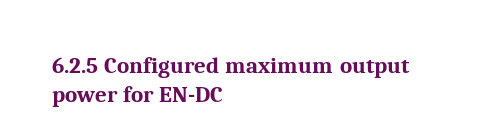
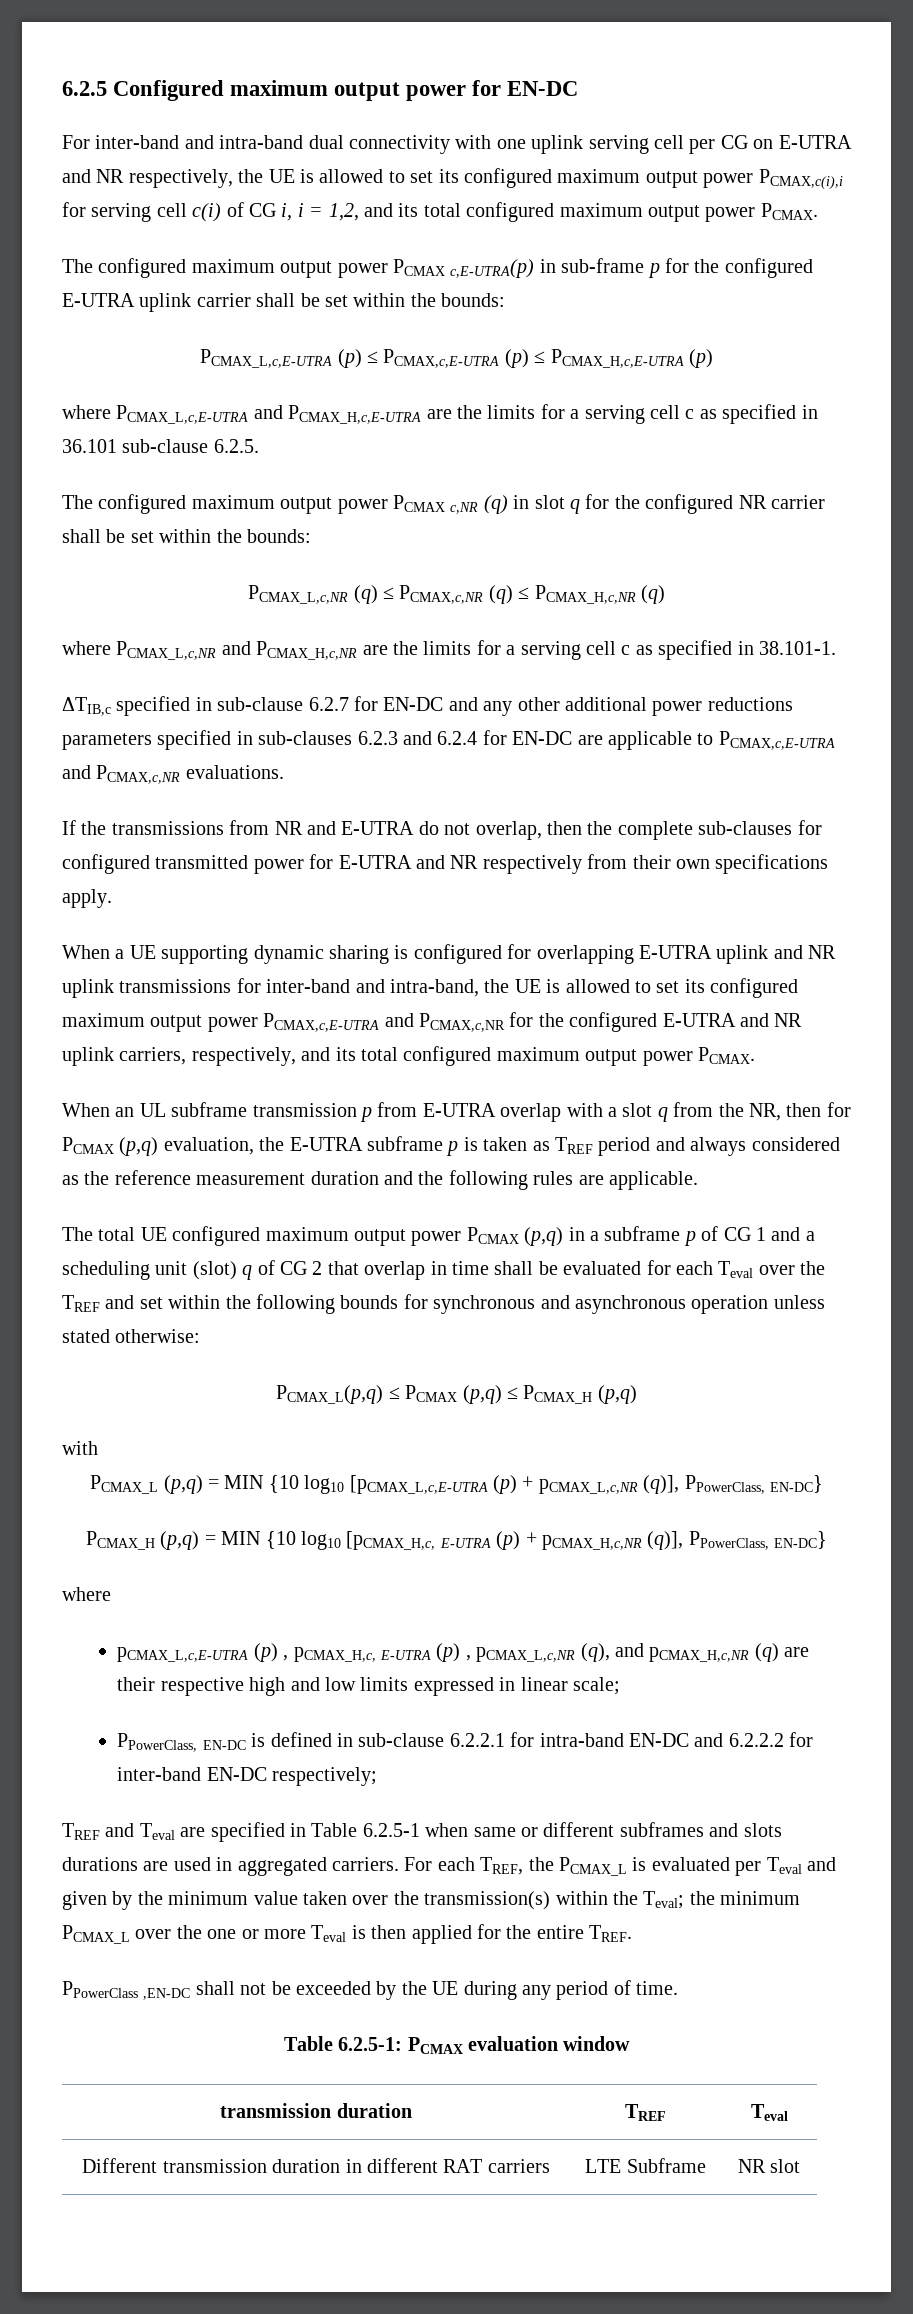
(224, 94) none -> [62,135,852,154] [62,168,843,189] [62,202,818,222] [62,258,813,278] [62,293,506,312] [200,349,713,368] [62,404,818,424] [62,439,259,453] [62,494,825,514] [62,529,311,543] [248,585,665,604] [62,640,836,660] [62,696,793,716] [62,730,835,750] [62,765,284,784] [62,820,822,840] [62,854,829,874] [62,889,112,908] [62,944,837,964] [62,978,799,998] [62,1012,803,1032] [62,1046,755,1066] [62,1102,851,1122] [62,1136,840,1156] [62,1170,698,1190] [62,1226,815,1246] [62,1260,826,1280] [62,1294,825,1314] [62,1329,201,1343] [276,1385,637,1404] [62,1441,98,1455] [90,1475,823,1494] [85,1531,828,1550] [62,1587,111,1601] [117,1643,810,1662] [117,1677,620,1696] [117,1732,814,1752] [117,1767,378,1786] [62,1822,782,1842] [62,1857,836,1876] [62,1891,801,1910] [62,1924,633,1944] [62,1980,679,2000] [283,2036,631,2054] [220,2103,412,2118] [625,2104,666,2121] [750,2104,788,2121] [82,2158,550,2173] [585,2158,706,2173] [737,2159,801,2173] // For inter-band and intra-band dual connectivity with one uplink serving cell per CG on E-UTRA and NR respectively, the UE is allowed to set its configured maximum output power PCMAX,c(i),i for serving cell c(i) of CG i, i = 1,2, and its total configured maximum output power PCMAX. // The configured maximum output power PCMAX c,E-UTRA(p) in sub-frame p for the configured E-UTRA uplink carrier shall be set within the bounds: // PCMAX_L,c,E-UTRA (p) ≤ PCMAX,c,E-UTRA (p) ≤ PCMAX_H,c,E-UTRA (p) // where PCMAX_L,c,E-UTRA and PCMAX_H,c,E-UTRA are the limits for a serving cell c as specified in 36.101 sub-clause 6.2.5. // The configured maximum output power PCMAX c,NR (q) in slot q for the configured NR carrier shall be set within the bounds: // PCMAX_L,c,NR (q) ≤ PCMAX,c,NR (q) ≤ PCMAX_H,c,NR (q) // where PCMAX_L,c,NR and PCMAX_H,c,NR are the limits for a serving cell c as specified in 38.101-1. // ΔTIB,c specified in sub-clause 6.2.7 for EN-DC and any other additional power reductions parameters specified in sub-clauses 6.2.3 and 6.2.4 for EN-DC are applicable to PCMAX,c,E-UTRA and PCMAX,c,NR evaluations. // If the transmissions from NR and E-UTRA do not overlap, then the complete sub-clauses for configured transmitted power for E-UTRA and NR respectively from their own specifications apply. // When a UE supporting dynamic sharing is configured for overlapping E-UTRA uplink and NR uplink transmissions for inter-band and intra-band, the UE is allowed to set its configured maximum output power PCMAX,c,E-UTRA and PCMAX,c,NR for the configured E-UTRA and NR uplink carriers, respectively, and its total configured maximum output power PCMAX. // When an UL subframe transmission p from E-UTRA overlap with a slot q from the NR, then for PCMAX (p,q) evaluation, the E-UTRA subframe p is taken as TREF period and always considered as the reference measurement duration and the following rules are applicable. // The total UE configured maximum output power PCMAX (p,q) in a subframe p of CG 1 and a scheduling unit (slot) q of CG 2 that overlap in time shall be evaluated for each Teval over the TREF and set within the following bounds for synchronous and asynchronous operation unless stated otherwise: // PCMAX_L(p,q) ≤ PCMAX (p,q) ≤ PCMAX_H (p,q) // with // PCMAX_L (p,q) = MIN {10 log10 [pCMAX_L,c,E-UTRA (p) + pCMAX_L,c,NR (q)], PPowerClass, EN-DC} // PCMAX_H (p,q) = MIN {10 log10 [pCMAX_H,c, E-UTRA (p) + pCMAX_H,c,NR (q)], PPowerClass, EN-DC} // where // pCMAX_L,c,E-UTRA (p) , pCMAX_H,c, E-UTRA (p) , pCMAX_L,c,NR (q), and pCMAX_H,c,NR (q) are their respective high and low limits expressed in linear scale; // PPowerClass, EN-DC is defined in sub-clause 6.2.2.1 for intra-band EN-DC and 6.2.2.2 for inter-band EN-DC respectively; // TREF and Teval are specified in Table 6.2.5-1 when same or different subframes and slots durations are used in aggregated carriers. For each TREF, the PCMAX_L is evaluated per Teval and given by the minimum value taken over the transmission(s) within the Teval; the minimum PCMAX_L over the one or more Teval is then applied for the entire TREF. // PPowerClass ,EN-DC shall not be exceeded by the UE during any period of time. // Table 6.2.5-1: PCMAX evaluation window // transmission duration | TREF | Teval // Different transmission duration in different RAT carriers | LTE Subframe | NR slot

